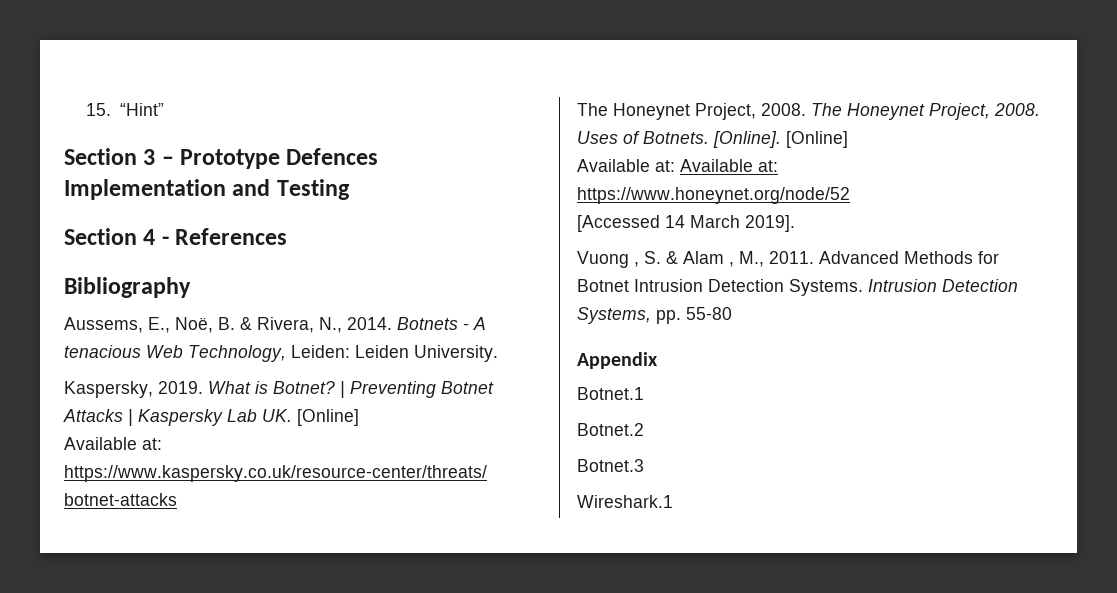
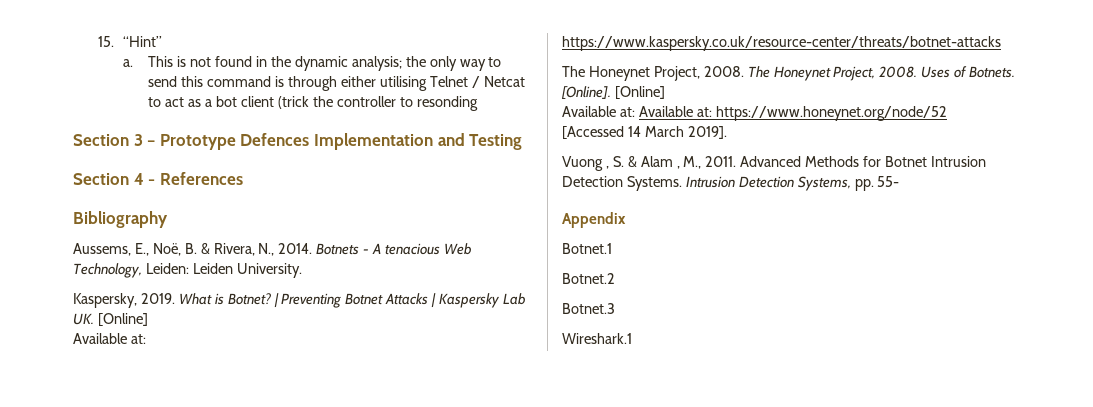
(164, 109) none -> [123,56,502,71] [148,76,525,91] [148,96,478,111] // a. This is not found in the dynamic analysis; the only way to send this command is through either utilising Telnet / Netcat to act as a bot client (trick the controller to resonding
[686,307,732,320] 55-80 -> [877,176,900,187] 55-

